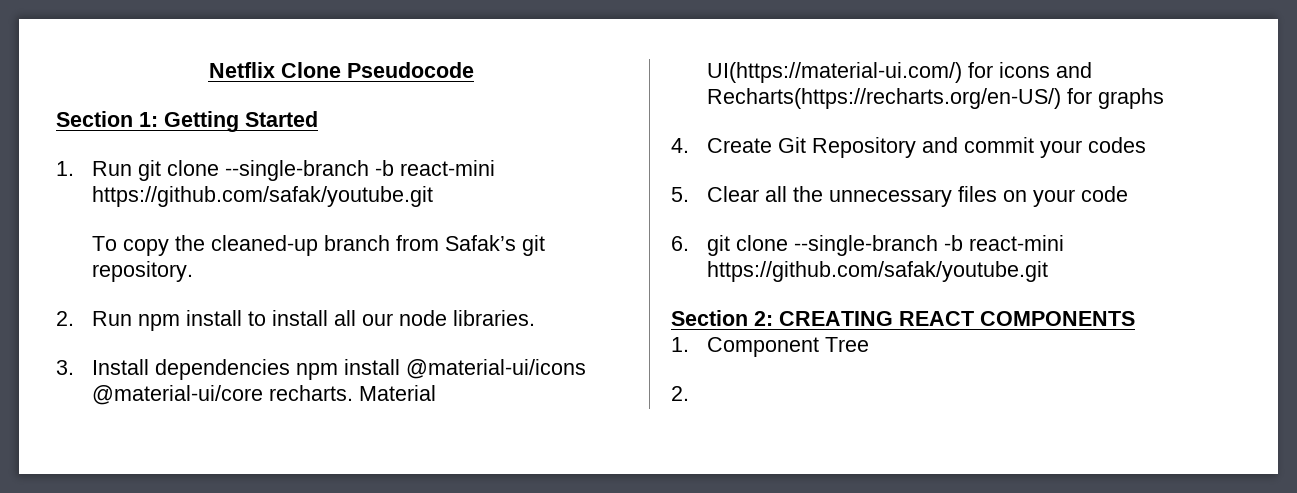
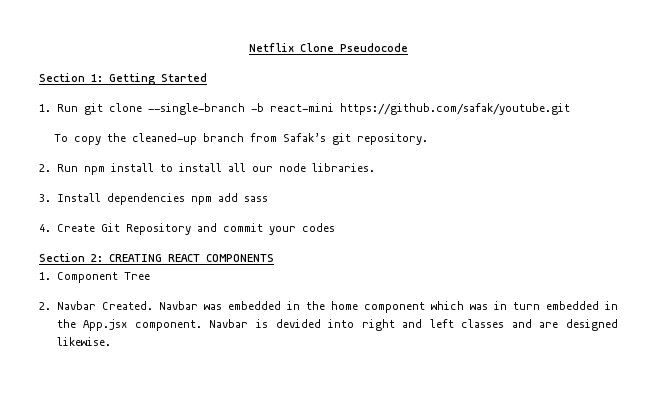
[344,359,587,379] [92,385,437,405] [707,62,1093,83] [707,88,1165,109] install @material-ui/icons @material-ui/core recharts. Material UI(https://material-ui.com/) for icons and Recharts(https://recharts.org/en-US/) for graphs -> [217,193,268,202] add sass
[671,186,1129,207] [671,235,1065,256] [707,261,1049,282] // 5. Clear all the unnecessary files on your code // 6. git clone --single-branch -b react-mini https://github.com/safak/youtube.git -> (335, 227) none
(689, 393) none -> [56,301,619,313] [56,319,619,331] [56,337,111,346] Navbar Created. Navbar was embedded in the home component which was in turn embedded in the App.jsx component. Navbar is devided into right and left classes and are designed likewise.

